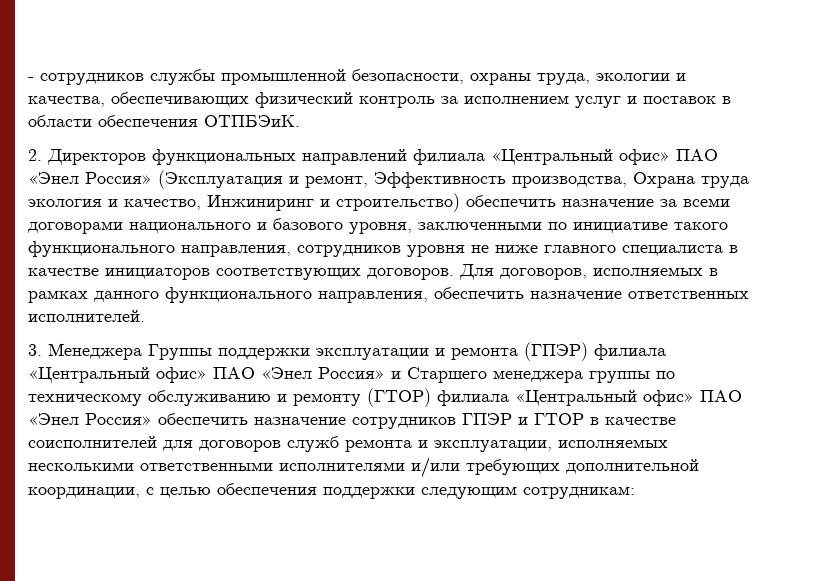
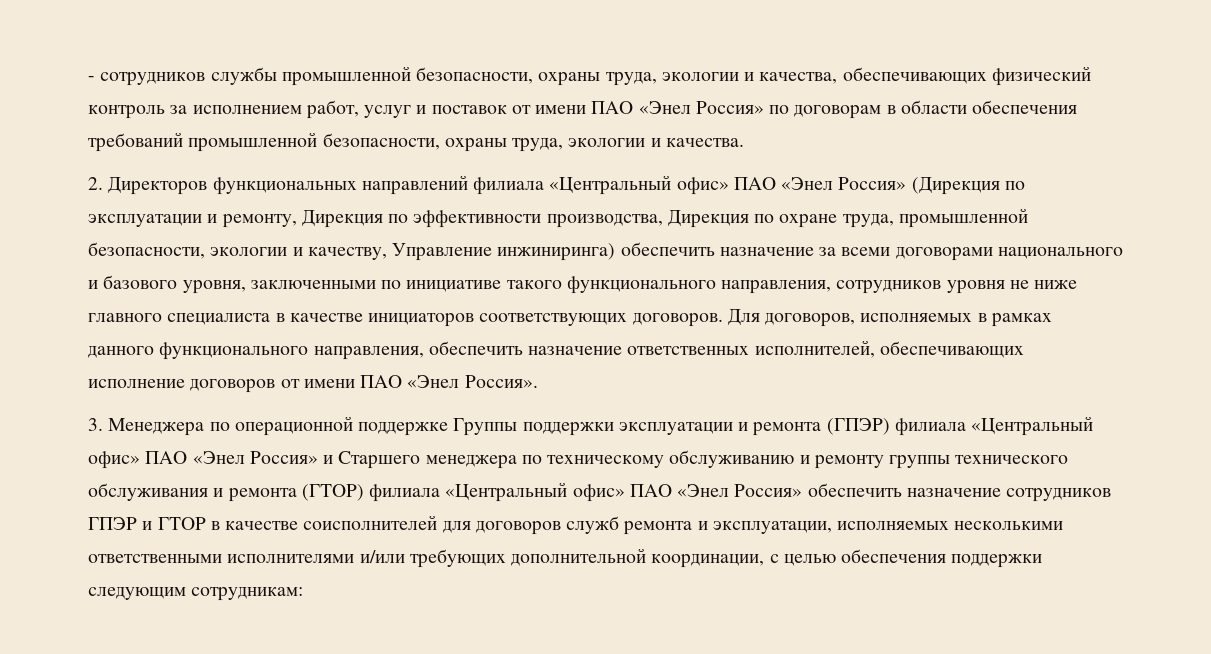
(569, 99) none -> [305,100,359,119] работ,
[722,96,731,104] [28,115,300,127] в области обеспечения ОТПБЭиК. -> [511,100,1078,119] [88,132,744,152] от имени ПАО «Энел Россия» по договорам в области обеспечения требований промышленной безопасности, охраны труда, экологии и качества.
[158,170,749,189] [28,193,460,212] (Эксплуатация и ремонт, Эффективность производства, Охрана труда экология и качество, Инжиниринг и строительство) -> [911,177,1025,195] [88,208,1028,228] [88,242,616,261] (Дирекция по эксплуатации и ремонту, Дирекция по эффективности производства, Дирекция по охране труда, промышленной безопасности, экологии и качеству, Управление инжиниринга)
[28,310,145,322] исполнителей. -> [754,340,1024,358] [88,375,538,393] исполнителей, обеспечивающих исполнение договоров от имени ПАО «Энел Россия».
(142, 351) none -> [209,416,449,436] по операционной поддержке
[589,371,650,383] группы -> (517, 462) none
(361, 399) none -> [889,455,1069,469] [88,483,297,502] группы технического обслуживания и ремонта

